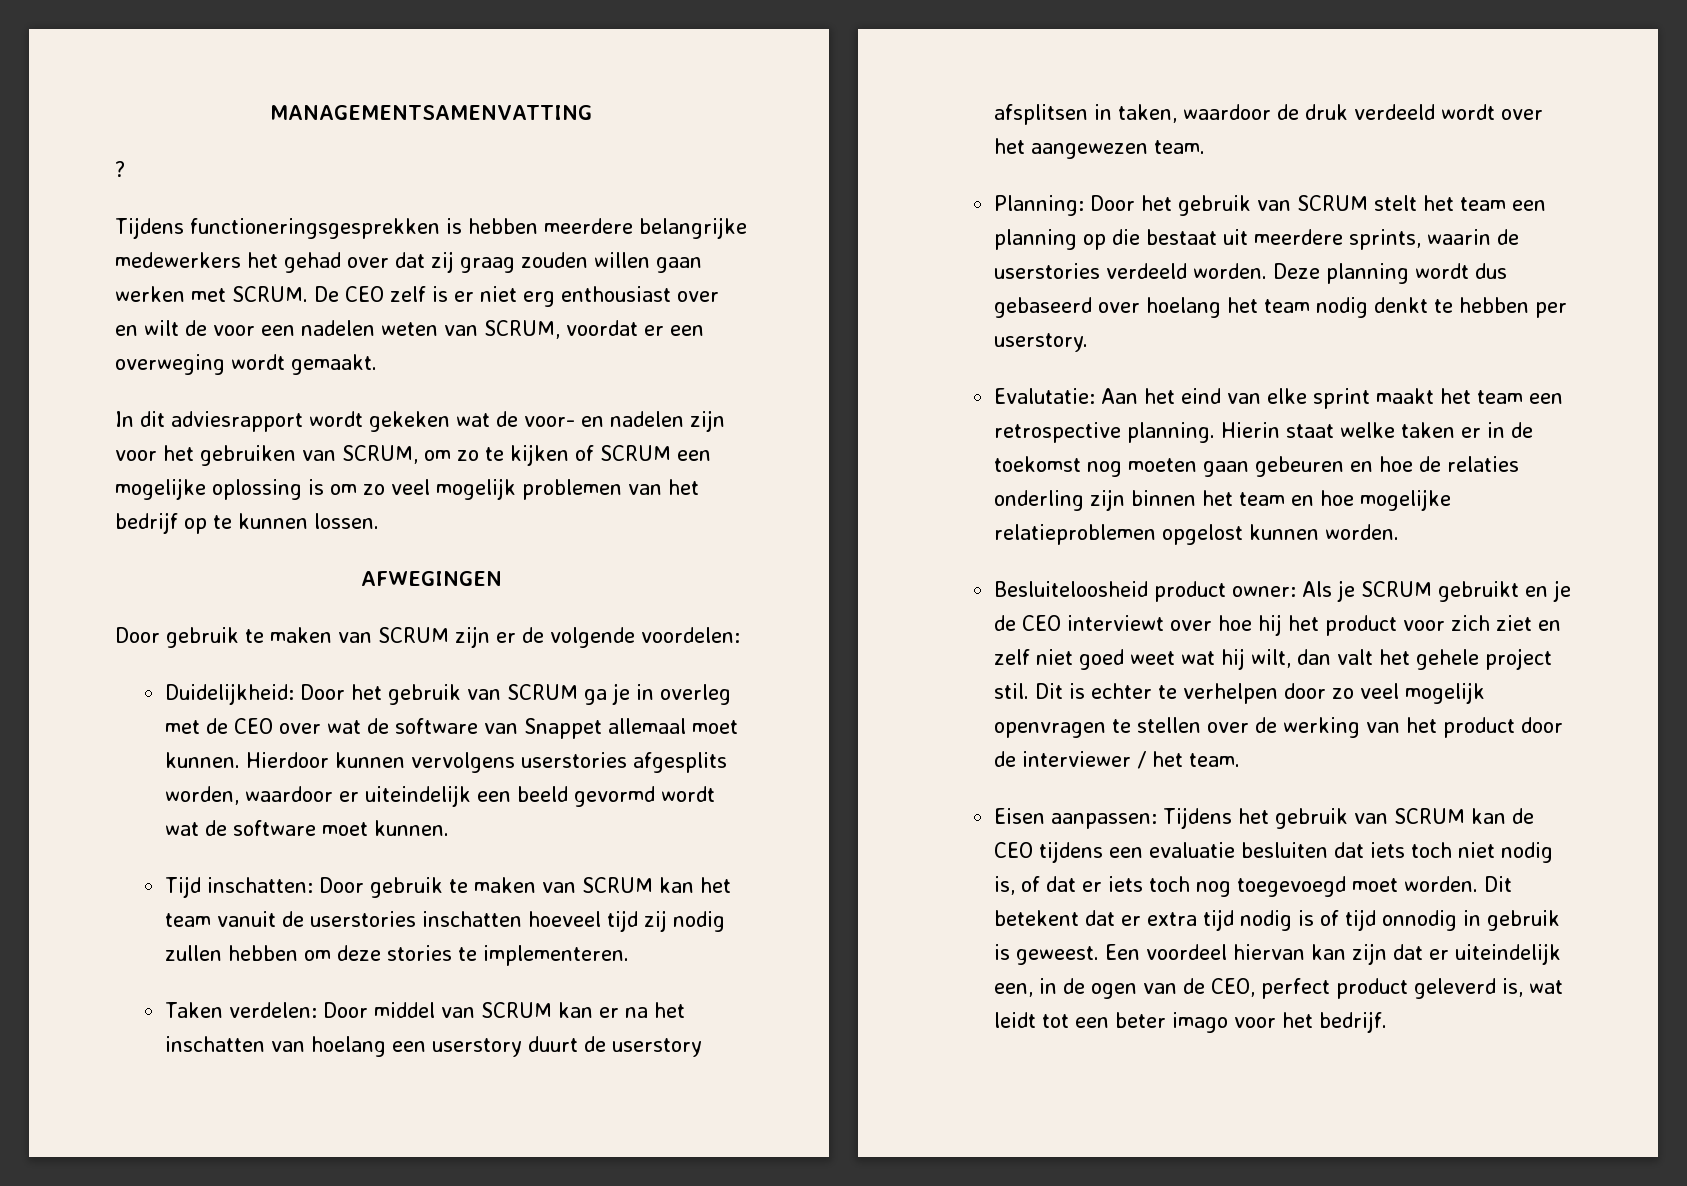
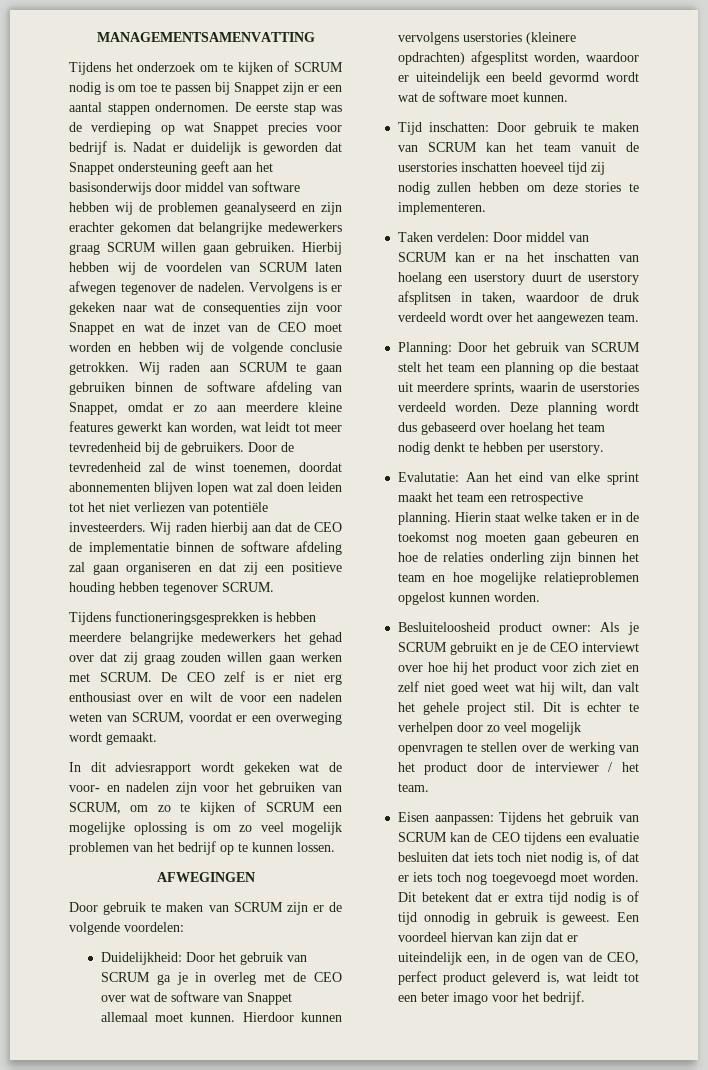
[115,161,125,177] ? -> [69,61,343,75] [69,82,342,95] [69,102,342,115] [69,122,342,135] [69,141,342,155] [69,161,273,175] [69,181,300,195] [69,202,342,215] [69,222,342,235] [69,242,342,255] [69,262,342,275] [69,281,342,295] [69,302,342,315] [69,322,342,335] [69,342,342,355] [69,362,342,375] [69,381,342,395] [69,402,342,415] [69,421,342,435] [69,442,294,455] [69,462,342,474] [69,482,342,495] [69,502,268,515] [69,522,342,535] [69,541,342,555] [69,562,343,575] [69,582,274,595] Tijdens het onderzoek om te kijken of SCRUM nodig is om toe te passen bij Snappet zijn er een aantal stappen ondernomen. De eerste stap was de verdieping op wat Snappet precies voor bedrijf is. Nadat er duidelijk is geworden dat Snappet ondersteuning geeft aan het basisonderwijs door middel van software hebben wij de problemen geanalyseerd en zijn erachter gekomen dat belangrijke medewerkers graag SCRUM willen gaan gebruiken. Hierbij hebben wij de voordelen van SCRUM laten afwegen tegenover de nadelen. Vervolgens is er gekeken naar wat de consequenties zijn voor Snappet en wat de inzet van de CEO moet worden en hebben wij de volgende conclusie getrokken. Wij raden aan SCRUM te gaan gebruiken binnen de software afdeling van Snappet, omdat er zo aan meerdere kleine features gewerkt kan worden, wat leidt tot meer tevredenheid bij de gebruikers. Door de tevredenheid zal de winst toenemen, doordat abonnementen blijven lopen wat zal doen leiden tot het niet verliezen van potentiële investeerders. Wij raden hierbij aan dat de CEO de implementatie binnen de software afdeling zal gaan organiseren en dat zij een positieve houding hebben tegenover SCRUM.
[632,752,727,773] afgesplits -> [525,32,576,45] [397,51,528,65] (kleinere opdrachten) afgesplitst

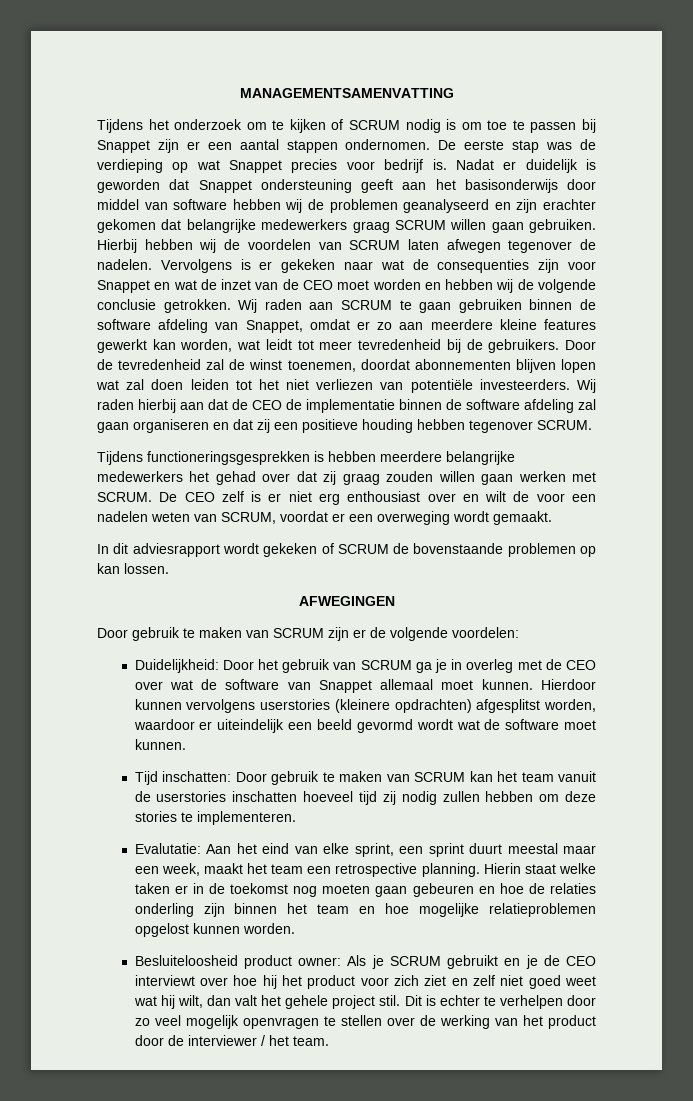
[299,762,342,772] [69,782,342,795] [69,801,342,815] [69,822,342,835] [69,841,293,855] wat de voor- en nadelen zijn voor het gebruiken van SCRUM, om zo te kijken of SCRUM een mogelijke oplossing is om zo veel mogelijk problemen van het bedrijf op te kunnen -> [321,543,596,557] [97,563,120,574] of SCRUM de bovenstaande problemen op kan
[397,232,589,242] [397,252,639,262] [397,272,639,285] [397,291,639,305] [397,312,639,325] [397,342,640,355] [397,362,639,375] [397,382,639,395] [397,402,639,415] [397,422,605,435] [397,442,604,455] // Taken verdelen: Door middel van SCRUM kan er na het inschatten van hoelang een userstory duurt de userstory afsplitsen in taken, waardoor de druk verdeeld wordt over het aangewezen team. // Planning: Door het gebruik van SCRUM stelt het team een planning op die bestaat uit meerdere sprints, waarin de userstories verdeeld worden. Deze planning wordt dus gebaseerd over hoelang het team nodig denkt te hebben per userstory. -> (296, 818) none
[607,472,639,485] sprint -> [354,843,596,857] [134,863,200,876] sprint, een sprint duurt meestal maar een week,
[397,812,639,825] [397,832,639,845] [397,851,639,865] [397,872,639,885] [397,891,639,905] [397,912,639,925] [397,932,578,945] [397,952,639,965] [397,971,639,985] [397,991,585,1005] // Eisen aanpassen: Tijdens het gebruik van SCRUM kan de CEO tijdens een evaluatie besluiten dat iets toch niet nodig is, of dat er iets toch nog toegevoegd moet worden. Dit betekent dat er extra tijd nodig is of tijd onnodig in gebruik is geweest. Een voordeel hiervan kan zijn dat er uiteindelijk een, in de ogen van de CEO, perfect product geleverd is, wat leidt tot een beter imago voor het bedrijf. -> (329, 1041) none

